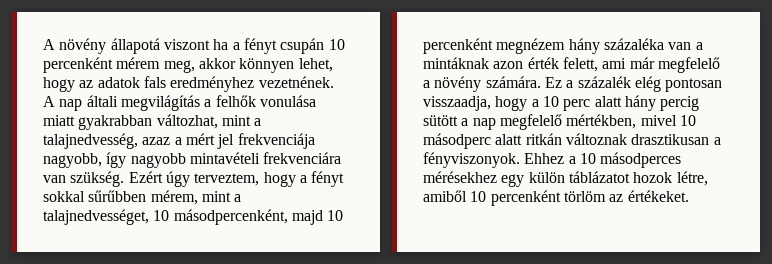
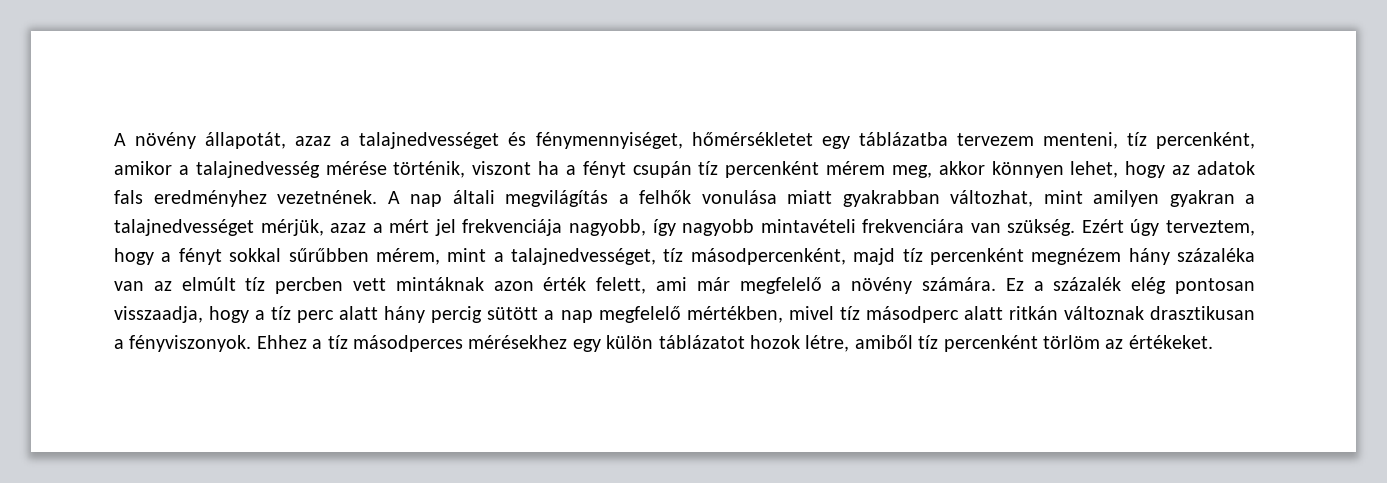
[110,38,160,54] állapotá -> [205,132,1255,149] [114,161,466,178] állapotát, azaz a talajnedvességet és fénymennyiséget, hőmérsékletet egy táblázatba tervezem menteni, tíz percenként, amikor a talajnedvesség mérése történik,
[328,39,345,50] 10 -> [698,161,719,175] tíz
[254,118,262,126] [43,133,138,149] a talajnedvesség, -> [1093,190,1255,207] [114,219,324,236] amilyen gyakran a talajnedvességet mérjük,
[153,210,170,221] 10 -> [663,248,684,262] tíz
[327,210,344,221] 10 -> [902,248,923,262] tíz
[695,42,703,50] a -> [153,277,386,294] az elmúlt tíz percben vett
[542,96,559,107] 10 -> [271,306,292,320] tíz
[679,115,696,126] 10 -> [839,306,860,320] tíz
[579,153,596,164] 10 -> [327,335,348,349] tíz
[470,191,487,202] 10 -> [918,335,939,349] tíz

